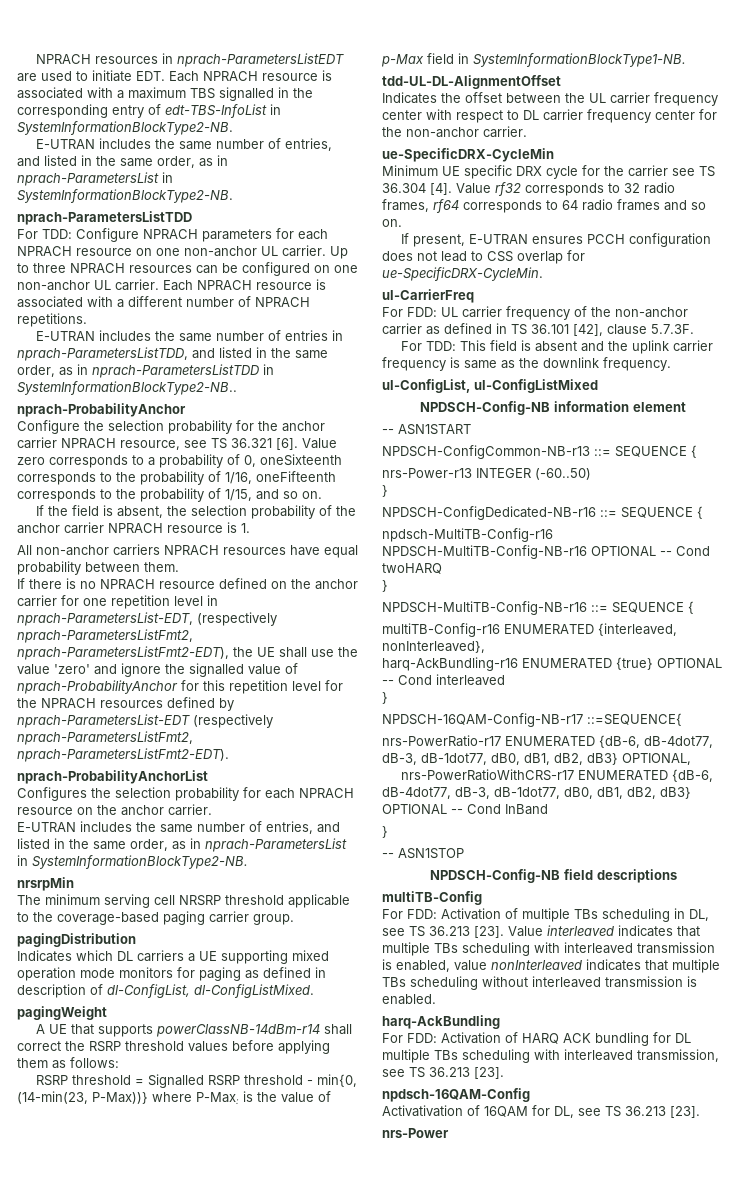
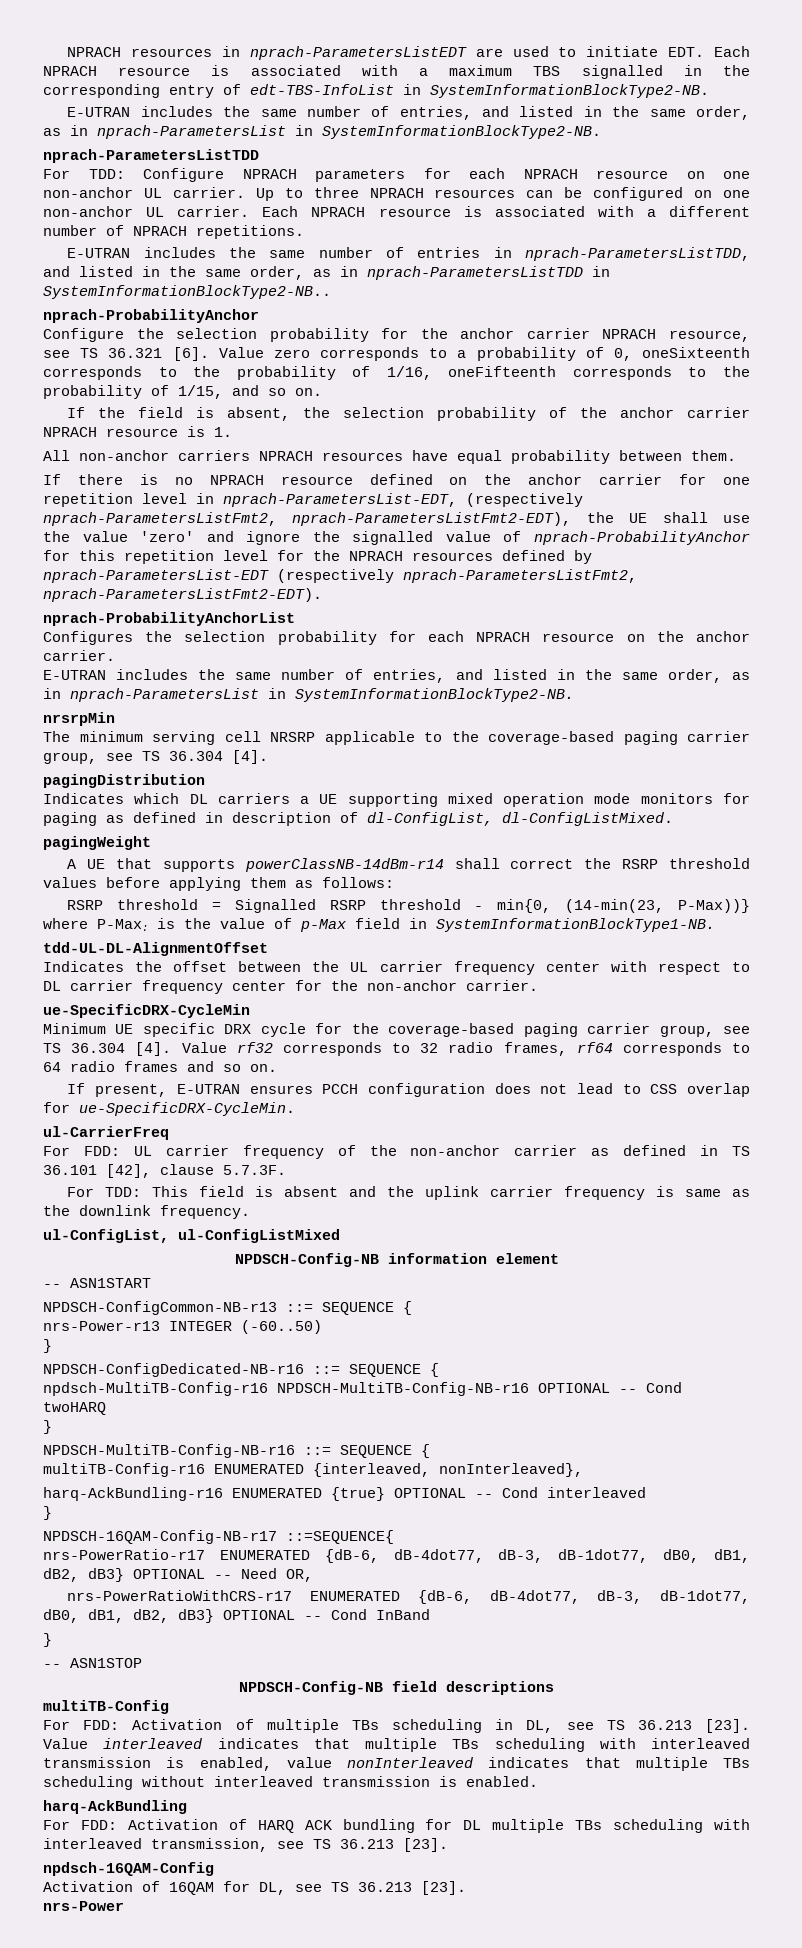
[225,895,284,905] threshold -> (315, 737) none
[253,914,294,925] group. -> [43,750,268,764] group, see TS 36.304 [4].
[628,165,668,177] carrier -> [388,1023,714,1037] coverage-based paging carrier group,
[622,753,691,765] OPTIONAL, -> [133,1568,313,1582] OPTIONAL -- Need OR,
[382,1105,463,1117] Activativation -> [43,1881,133,1892] Activation

